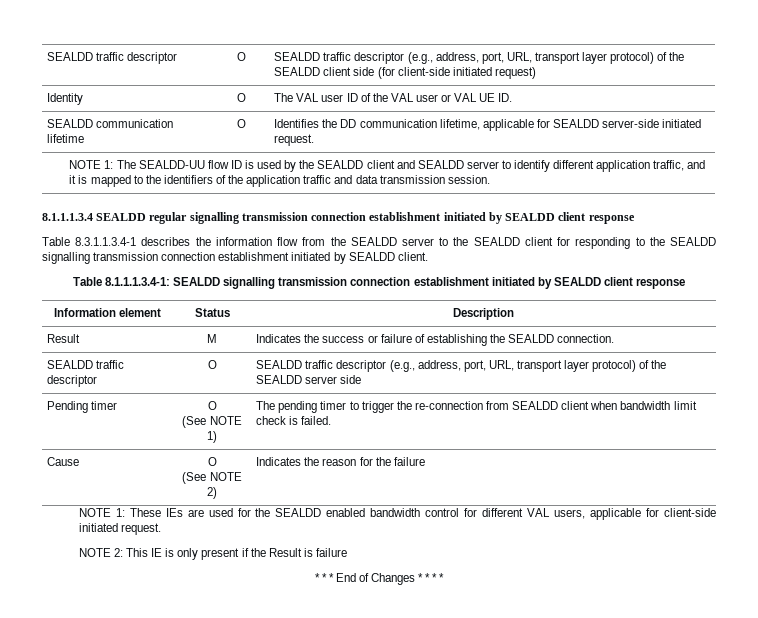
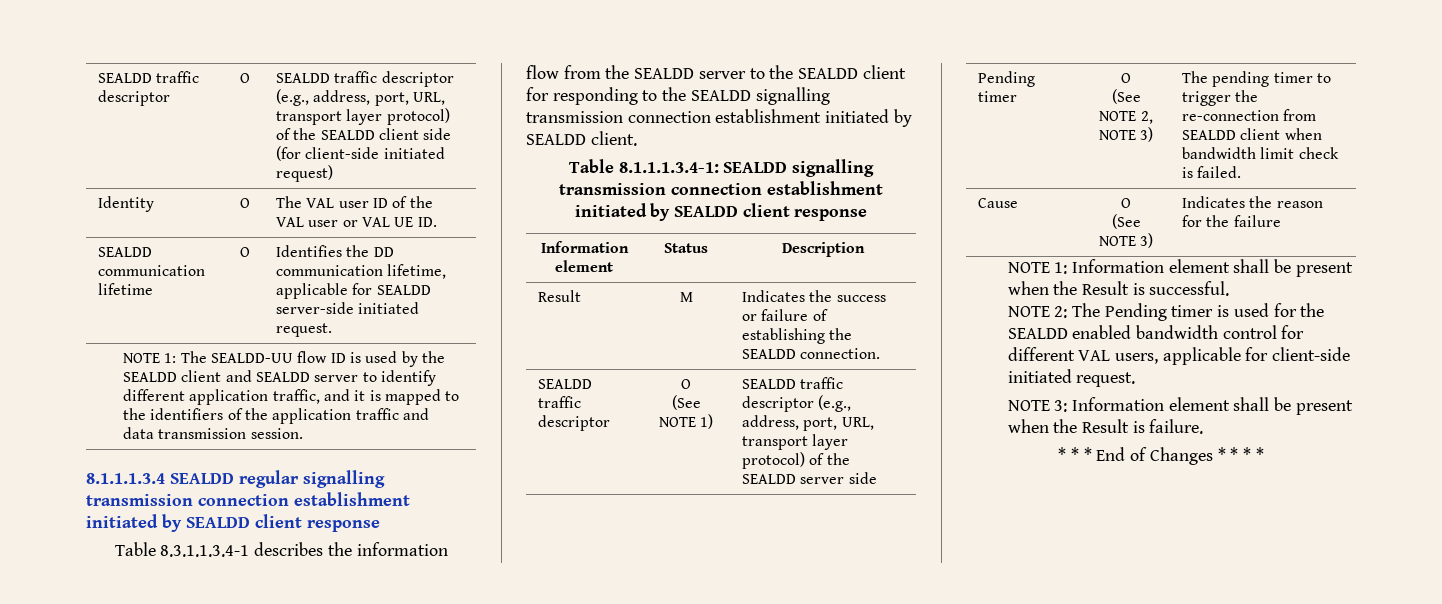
(217, 364) none -> [671,395,701,410] [658,414,714,429] // (See NOTE 1)
[207,431,217,443] 1) -> [1140,111,1153,124] [1098,127,1154,142] 2, NOTE 3)
[207,487,217,499] 2) -> [1140,233,1154,248] 3)
[129,508,204,517] These IEs are -> [1071,259,1353,277] [1007,281,1230,296] [1007,303,1230,321] Information element shall be present when the Result is successful. // NOTE 2: The Pending timer is
[113,548,347,560] 2: This IE is only present if the Result is failure -> [1054,397,1353,415] [1007,419,1204,434] 3: Information element shall be present when the Result is failure.

